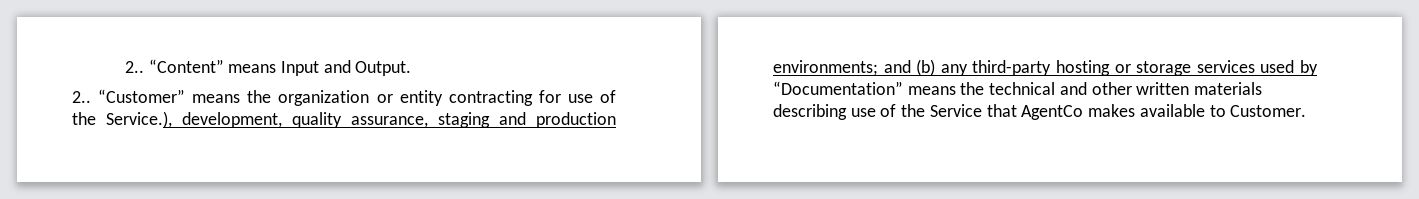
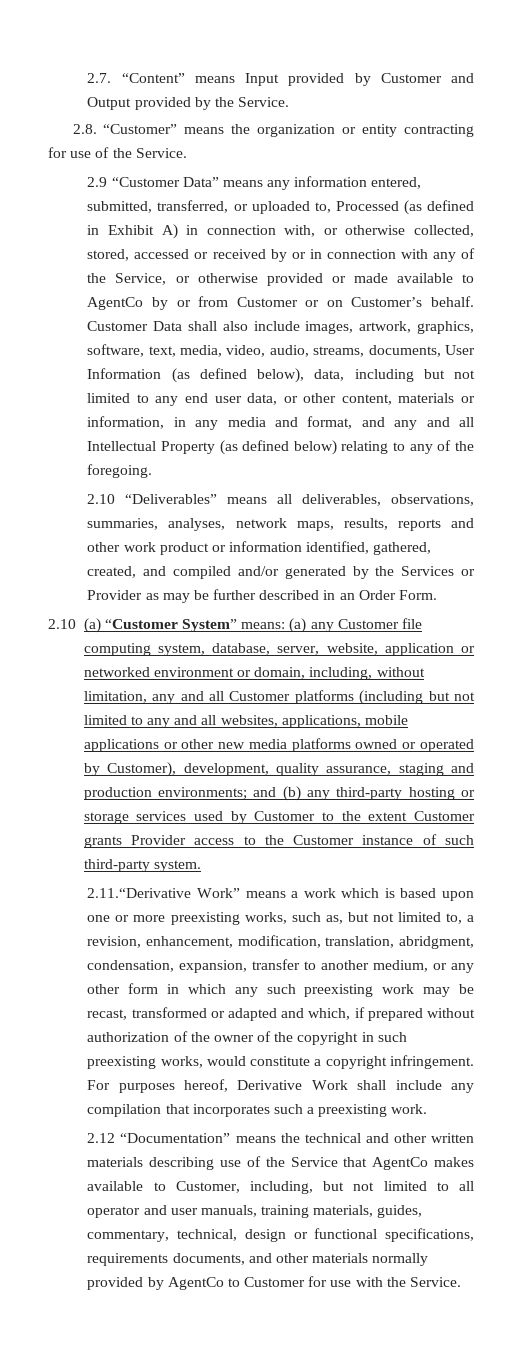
[124,61,144,73] 2.. -> [87,73,112,83] 2.7.
[323,60,412,76] [72,91,91,103] and Output. // 2.. -> [288,73,475,86] [87,97,290,110] [72,124,97,134] provided by Customer and Output provided by the Service. // 2.8.
[106,111,172,128] Service.), -> [135,148,187,158] [87,176,422,190] [87,200,474,215] [87,224,474,239] [87,248,475,262] [87,273,474,286] [87,296,474,310] [87,321,474,334] [87,344,475,357] [87,368,476,383] [87,393,475,406] [87,416,474,430] [87,440,474,455] [87,464,153,478] [87,494,475,506] [87,518,474,531] [87,541,432,555] [87,566,475,579] [87,589,438,603] [48,618,423,633] [83,643,475,656] [83,667,425,680] [83,690,475,705] [83,715,409,728] [83,738,474,752] [83,762,177,777] Service. // 2.9 “Customer Data” means any information entered, submitted, transferred, or uploaded to, Processed (as defined in Exhibit A) in connection with, or otherwise collected, stored, accessed or received by or in connection with any of the Service, or otherwise provided or made available to AgentCo by or from Customer or on Customer’s behalf. Customer Data shall also include images, artwork, graphics, software, text, media, video, audio, streams, documents, User Information (as defined below), data, including but not limited to any end user data, or other content, materials or information, in any media and format, and any and all Intellectual Property (as defined below) relating to any of the foregoing. // 2.10 “Deliverables” means all deliverables, observations, summaries, analyses, network maps, results, reports and other work product or information identified, gathered, created, and compiled and/or generated by the Services or Provider as may be further described in an Order Form. // 2.10 (a) “Customer System” means: (a) any Customer file computing system, database, server, website, application or networked environment or domain, including, without limitation, any and all Customer platforms (including but not limited to any and all websites, applications, mobile applications or other new media platforms owned or operated by Customer),
(1318, 68) none -> [254,811,475,821] [83,834,474,848] [83,859,201,872] [87,888,474,901] [87,912,474,925] [87,935,474,949] [87,959,475,973] [87,983,474,997] [87,1007,475,1021] [87,1031,407,1045] [87,1055,474,1069] [87,1079,474,1093] [87,1104,428,1117] [87,1133,116,1143] Customer to the extent Customer grants Provider access to the Customer instance of such third-party system. // 2.11.“Derivative Work” means a work which is based upon one or more preexisting works, such as, but not limited to, a revision, enhancement, modification, translation, abridgment, condensation, expansion, transfer to another medium, or any other form in which any such preexisting work may be recast, transformed or adapted and which, if prepared without authorization of the owner of the copyright in such preexisting works, would constitute a copyright infringement. For purposes hereof, Derivative Work shall include any compilation that incorporates such a preexisting work. // 2.12
[1230,105,1307,117] Customer. -> [175,1181,475,1194] [87,1205,423,1218] [87,1228,474,1242] [87,1253,429,1266] [87,1276,462,1290] Customer, including, but not limited to all operator and user manuals, training materials, guides, commentary, technical, design or functional specifications, requirements documents, and other materials normally provided by AgentCo to Customer for use with the Service.

